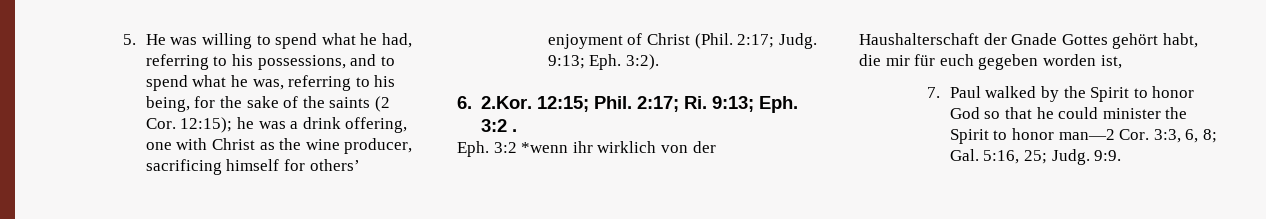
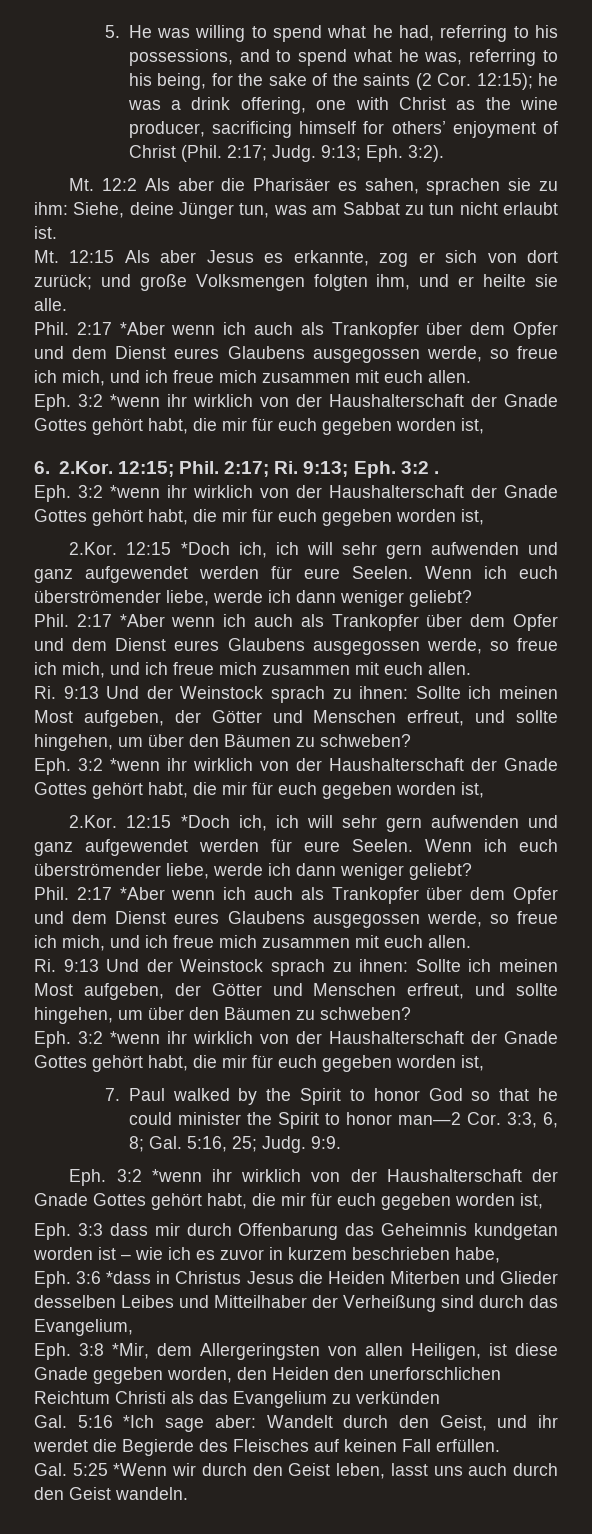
(659, 62) none -> [69,178,558,195] [34,202,559,219] [34,226,57,239] [34,250,558,267] [34,274,559,291] [34,298,67,311] [34,322,558,339] [34,346,558,363] [34,370,471,386] [34,394,558,411] [34,418,484,435] // Mt. 12:2 Als aber die Pharisäer es sahen, sprachen sie zu ihm: Siehe, deine Jünger tun, was am Sabbat zu tun nicht erlaubt ist. // Mt. 12:15 Als aber Jesus es erkannte, zog er sich von dort zurück; und große Volksmengen folgten ihm, und er heilte sie alle. // Phil. 2:17 *Aber wenn ich auch als Trankopfer über dem Opfer und dem Dienst eures Glaubens ausgegossen werde, so freue ich mich, und ich freue mich zusammen mit euch allen. // Eph. 3:2 *wenn ihr wirklich von der Haushalterschaft der Gnade Gottes gehört habt, die mir für euch gegeben worden ist,
(1122, 62) none -> [69,542,558,559] [34,566,558,583] [34,590,472,607] [34,614,558,631] [34,638,558,655] [34,662,471,678] [34,686,559,703] [34,710,558,727] [34,734,411,751] [34,758,558,775] [34,782,484,799] [69,815,558,832] [34,839,558,856] [34,863,472,880] [34,887,558,904] [34,911,558,928] [34,935,471,951] [34,959,559,976] [34,983,558,1000] [34,1007,411,1024] [34,1031,558,1048] [34,1055,484,1072] // 2.Kor. 12:15 *Doch ich, ich will sehr gern aufwenden und ganz aufgewendet werden für eure Seelen. Wenn ich euch überströmender liebe, werde ich dann weniger geliebt? // Phil. 2:17 *Aber wenn ich auch als Trankopfer über dem Opfer und dem Dienst eures Glaubens ausgegossen werde, so freue ich mich, und ich freue mich zusammen mit euch allen. // Ri. 9:13 Und der Weinstock sprach zu ihnen: Sollte ich meinen Most aufgeben, der Götter und Menschen erfreut, und sollte hingehen, um über den Bäumen zu schweben? // Eph. 3:2 *wenn ihr wirklich von der Haushalterschaft der Gnade Gottes gehört habt, die mir für euch gegeben worden ist, // 2.Kor. 12:15 *Doch ich, ich will sehr gern aufwenden und ganz aufgewendet werden für eure Seelen. Wenn ich euch überströmender liebe, werde ich dann weniger geliebt? // Phil. 2:17 *Aber wenn ich auch als Trankopfer über dem Opfer und dem Dienst eures Glaubens ausgegossen werde, so freue ich mich, und ich freue mich zusammen mit euch allen. // Ri. 9:13 Und der Weinstock sprach zu ihnen: Sollte ich meinen Most aufgeben, der Götter und Menschen erfreut, und sollte hingehen, um über den Bäumen zu schweben? // Eph. 3:2 *wenn ihr wirklich von der Haushalterschaft der Gnade Gottes gehört habt, die mir für euch gegeben worden ist,
(1122, 155) none -> [69,1169,558,1186] [34,1193,543,1210] [34,1223,558,1240] [33,1247,500,1263] [34,1271,559,1288] [34,1295,558,1312] [34,1319,133,1336] [34,1343,558,1360] [34,1367,501,1384] [34,1391,440,1408] [34,1415,558,1432] [33,1439,500,1456] [34,1463,558,1479] [34,1487,188,1500] // Eph. 3:2 *wenn ihr wirklich von der Haushalterschaft der Gnade Gottes gehört habt, die mir für euch gegeben worden ist, // Eph. 3:3 dass mir durch Offenbarung das Geheimnis kundgetan worden ist – wie ich es zuvor in kurzem beschrieben habe, // Eph. 3:6 *dass in Christus Jesus die Heiden Miterben und Glieder desselben Leibes und Mitteilhaber der Verheißung sind durch das Evangelium, // Eph. 3:8 *Mir, dem Allergeringsten von allen Heiligen, ist diese Gnade gegeben worden, den Heiden den unerforschlichen Reichtum Christi als das Evangelium zu verkünden // Gal. 5:16 *Ich sage aber: Wandelt durch den Geist, und ihr werdet die Begierde des Fleisches auf keinen Fall erfüllen. // Gal. 5:25 *Wenn wir durch den Geist leben, lasst uns auch durch den Geist wandeln.

